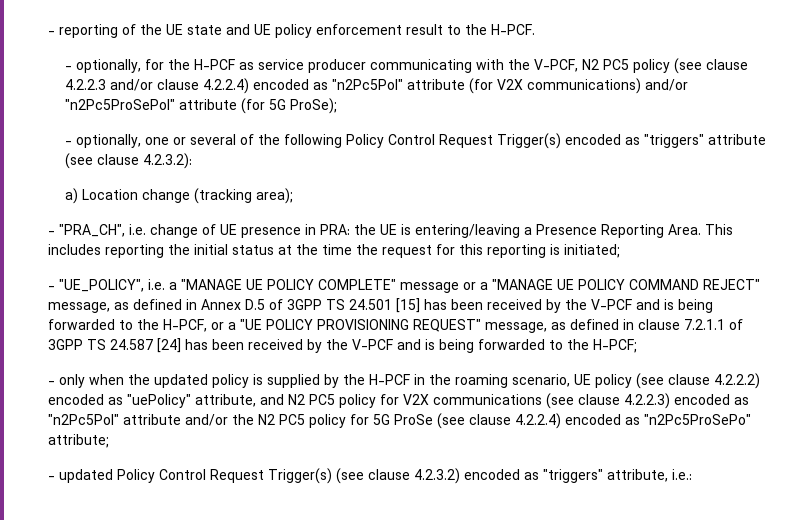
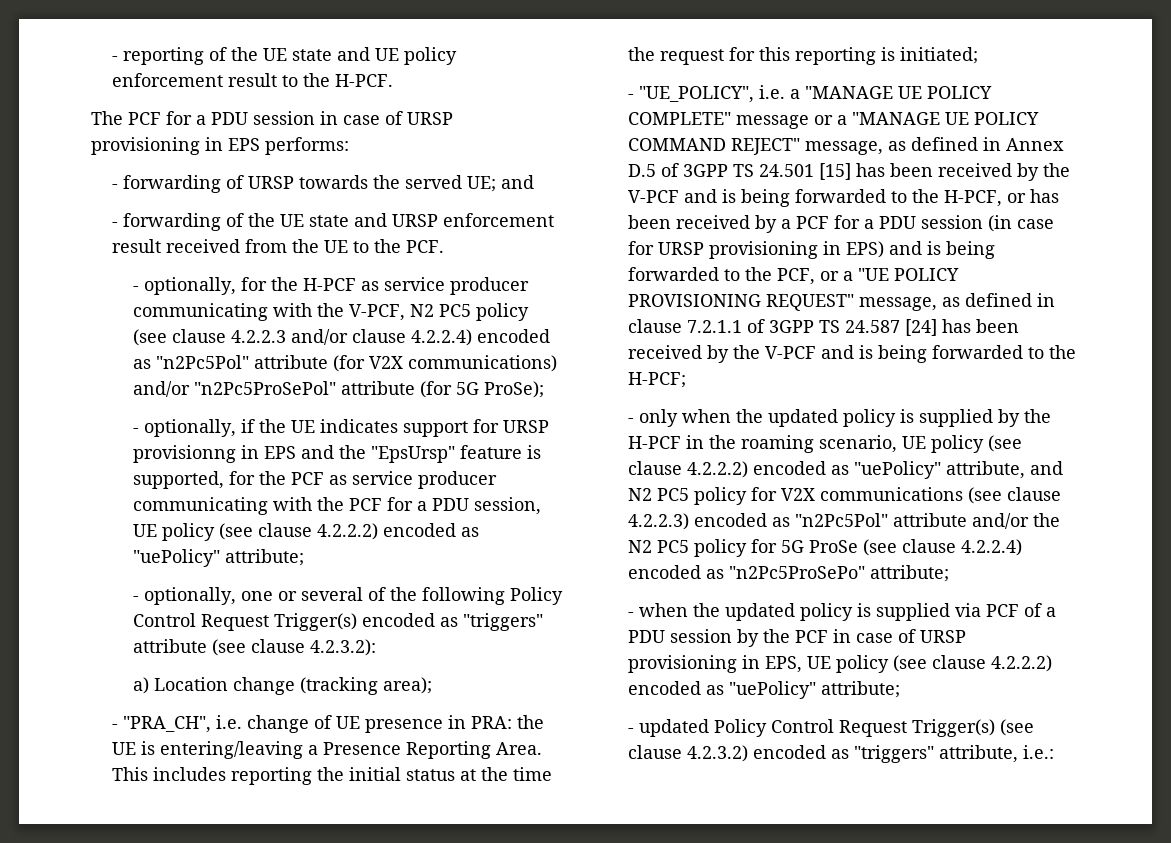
(535, 29) none -> [91,111,453,125] [91,137,349,155] [112,175,535,193] [112,213,555,231] [112,239,445,253] // The PCF for a PDU session in case of URSP provisioning in EPS performs: // - forwarding of URSP towards the served UE; and // - forwarding of the UE state and URSP enforcement result received from the UE to the PCF.
(337, 106) none -> [133,419,550,437] [133,445,542,463] [133,471,498,489] [133,497,542,515] [133,523,480,541] [133,549,305,567] // - optionally, if the UE indicates support for URSP provisionng in EPS and the "EpsUrsp" feature is supported, for the PCF as service producer communicating with the PCF for a PDU session, UE policy (see clause 4.2.2.2) encoded as "uePolicy" attribute;
(224, 326) none -> [1030,189,1060,203] [628,215,1055,233] [628,241,996,259] [628,267,840,285] has been received by a PCF for a PDU session (in case for URSP provisioning in EPS) and is being forwarded to the PCF, or
(109, 441) none -> [628,603,1057,621] [628,629,967,647] [628,655,1053,673] [628,681,901,699] // - when the updated policy is supplied via PCF of a PDU session by the PCF in case of URSP provisioning in EPS, UE policy (see clause 4.2.2.2) encoded as "uePolicy" attribute;

